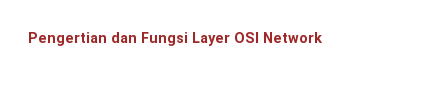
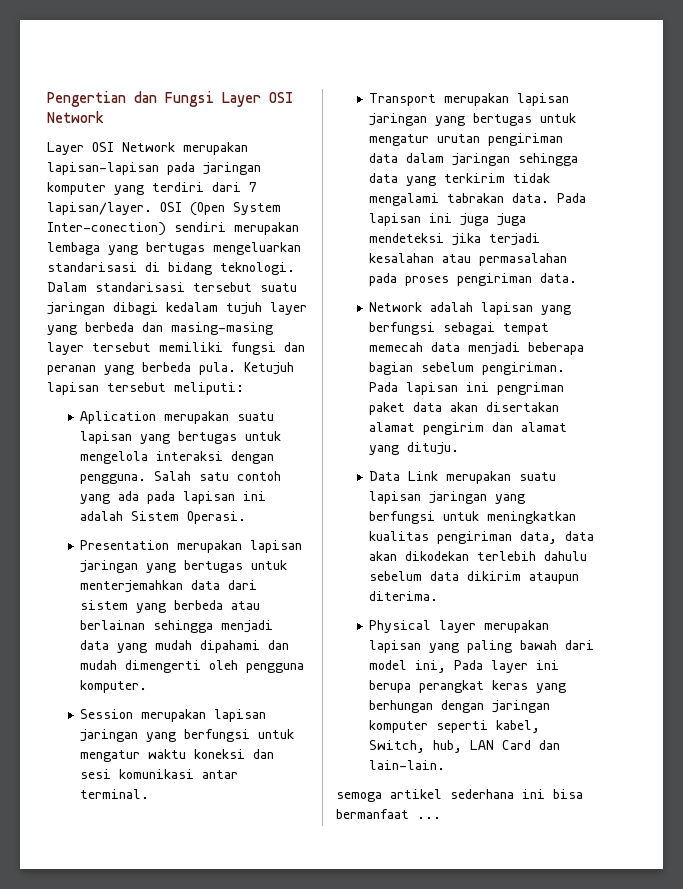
(323, 37) none -> [47,142,248,155] [47,162,261,175] [47,182,257,195] [47,202,281,216] [47,222,299,236] [47,242,301,255] [47,262,295,275] [47,282,297,292] [47,302,307,315] [47,322,273,335] [47,342,305,355] [47,362,294,375] [47,382,244,395] [80,411,275,424] [80,431,282,444] [80,451,275,464] [80,471,282,484] [80,491,267,504] [80,511,247,524] [80,540,303,553] [80,560,288,573] [80,580,258,593] [80,600,261,613] [80,620,274,633] [80,640,290,653] [80,660,305,673] [80,680,148,693] [80,709,267,722] [80,729,295,742] [80,749,275,762] [80,769,239,779] [80,789,150,799] [369,93,570,106] [369,113,577,126] [369,133,564,146] [369,153,579,166] [369,173,551,186] [369,193,587,206] [369,213,527,226] [369,233,541,246] [369,253,568,266] [369,273,578,286] [369,302,572,315] [369,322,550,335] [369,342,585,355] [369,362,566,375] [369,382,565,395] [369,402,560,415] [369,422,568,435] [369,442,460,455] [369,471,557,484] [369,491,526,504] [369,511,577,524] [369,531,595,544] [369,551,588,561] [369,571,580,584] [369,591,439,601] [369,620,550,633] [369,640,595,653] [369,660,560,673] [369,680,567,693] [369,700,551,713] [369,720,541,733] [369,740,561,753] [369,760,446,770] [336,789,583,802] [336,809,441,819] // Layer OSI Network merupakan lapisan-lapisan pada jaringan komputer yang terdiri dari 7 lapisan/layer. OSI (Open System Inter-conection) sendiri merupakan lembaga yang bertugas mengeluarkan standarisasi di bidang teknologi. Dalam standarisasi tersebut suatu jaringan dibagi kedalam tujuh layer yang berbeda dan masing-masing layer tersebut memiliki fungsi dan peranan yang berbeda pula. Ketujuh lapisan tersebut meliputi: // Aplication merupakan suatu lapisan yang bertugas untuk mengelola interaksi dengan pengguna. Salah satu contoh yang ada pada lapisan ini adalah Sistem Operasi. // Presentation merupakan lapisan jaringan yang bertugas untuk menterjemahkan data dari sistem yang berbeda atau berlainan sehingga menjadi data yang mudah dipahami dan mudah dimengerti oleh pengguna komputer. // Session merupakan lapisan jaringan yang berfungsi untuk mengatur waktu koneksi dan sesi komunikasi antar terminal. // Transport merupakan lapisan jaringan yang bertugas untuk mengatur urutan pengiriman data dalam jaringan sehingga data yang terkirim tidak mengalami tabrakan data. Pada lapisan ini juga juga mendeteksi jika terjadi kesalahan atau permasalahan pada proses pengiriman data. // Network adalah lapisan yang berfungsi sebagai tempat memecah data menjadi beberapa bagian sebelum pengiriman. Pada lapisan ini pengriman paket data akan disertakan alamat pengirim dan alamat yang dituju. // Data Link merupakan suatu lapisan jaringan yang berfungsi untuk meningkatkan kualitas pengiriman data, data akan dikodekan terlebih dahulu sebelum data dikirim ataupun diterima. // Physical layer merupakan lapisan yang paling bawah dari model ini, Pada layer ini berupa perangkat keras yang berhungan dengan jaringan komputer seperti kabel, Switch, hub, LAN Card dan lain-lain. // semoga artikel sederhana ini bisa bermanfaat ...

